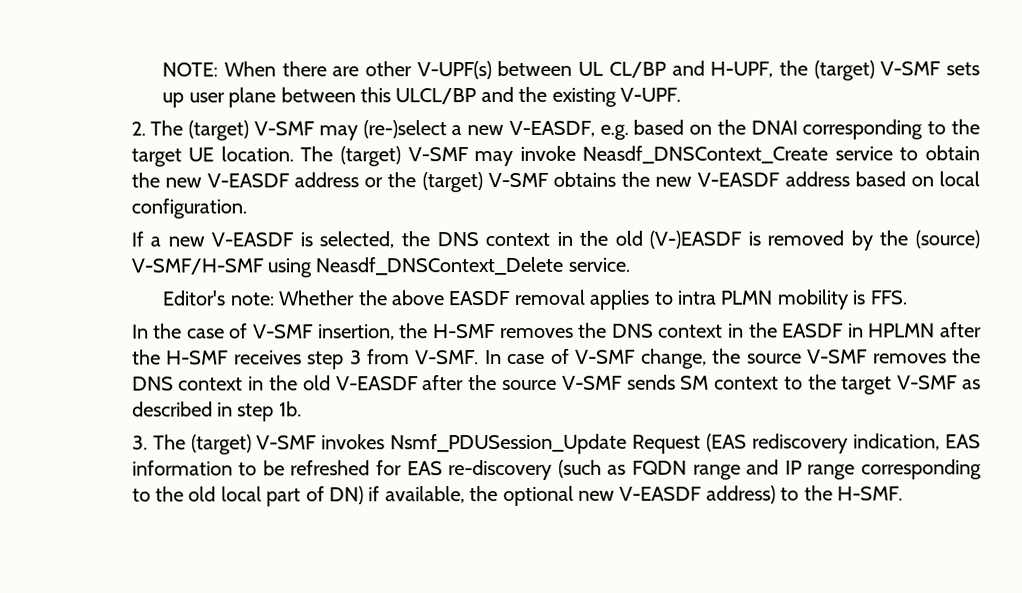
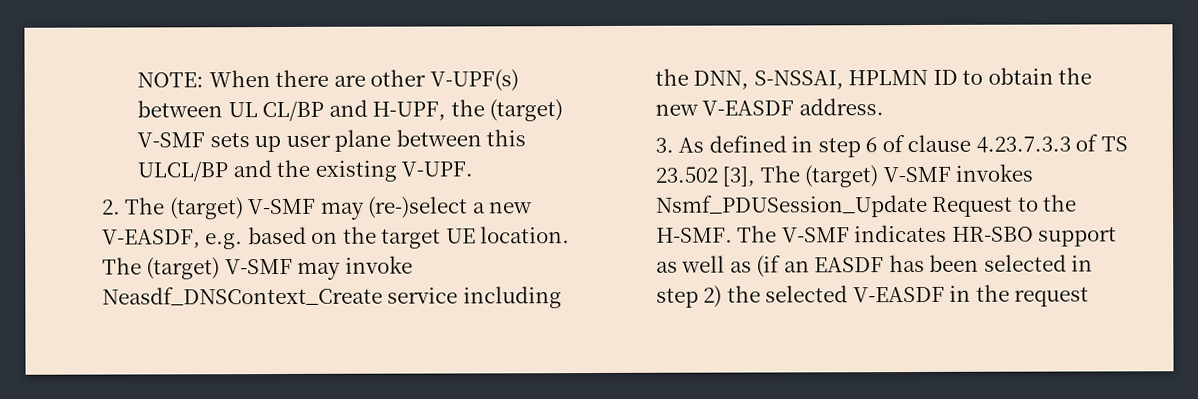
[750,119,980,140] DNAI corresponding to the -> (377, 235) none
(893, 153) none -> [462,286,562,309] [654,68,958,90] including the DNN, S-NSSAI, HPLMN ID
[294,171,980,193] [130,198,247,219] [130,230,980,251] [130,256,630,278] [162,289,908,310] [131,322,983,341] [131,348,981,370] [131,374,981,395] [131,401,302,422] [131,435,148,450] address or the (target) V-SMF obtains the new V-EASDF address based on local configuration. // If a new V-EASDF is selected, the DNS context in the old (V-)EASDF is removed by the (source) V-SMF/H-SMF using Neasdf_DNSContext_Delete service. // Editor's note: Whether the above EASDF removal applies to intra PLMN mobility is FFS. // In the case of V-SMF insertion, the H-SMF removes the DNS context in the EASDF in HPLMN after the H-SMF receives step 3 from V-SMF. In case of V-SMF change, the source V-SMF removes the DNS context in the old V-EASDF after the source V-SMF sends SM context to the target V-SMF as described in step 1b. // 3. -> [798,98,884,116] [654,134,1128,158] [654,166,756,187] address. // 3. As defined in step 6 of clause 4.23.7.3.3 of TS 23.502 [3],
[706,433,982,454] [131,459,982,481] [131,485,904,507] (EAS rediscovery indication, EAS information to be refreshed for EAS re-discovery (such as FQDN range and IP range corresponding to the old local part of DN) if available, the optional new V-EASDF address) to the H-SMF. -> [1016,194,1078,212] [655,224,1118,247] [655,254,1094,278] [655,284,1090,308] to the H-SMF. The V-SMF indicates HR-SBO support as well as (if an EASDF has been selected in step 2) the selected V-EASDF in the request

